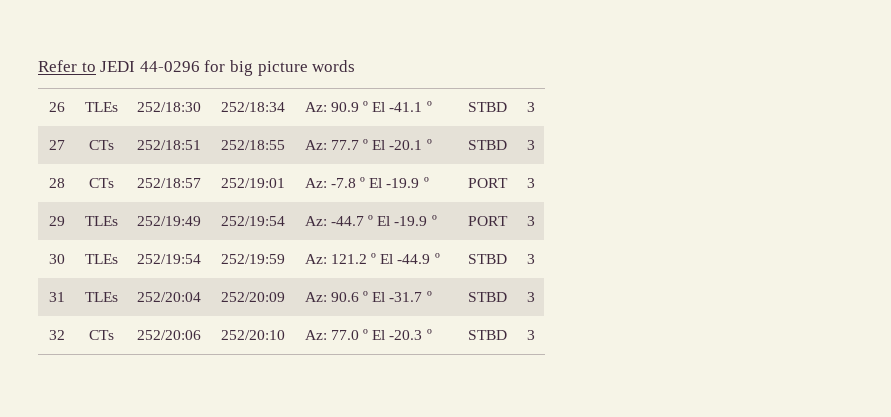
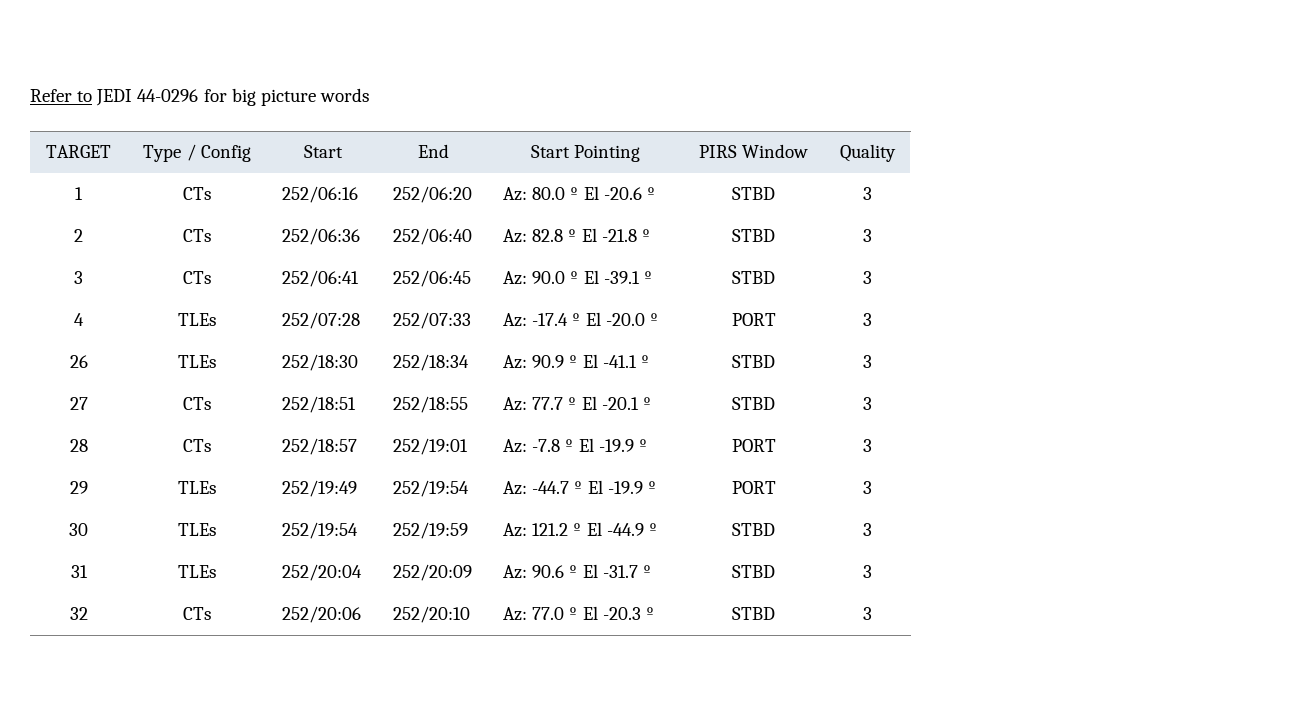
(356, 66) none -> [46,145,111,158] [143,144,251,162] [304,145,343,158] [418,144,449,158] [530,145,641,162] [698,144,809,158] [840,144,896,162] [75,187,83,200] [183,187,211,200] [282,186,359,203] [393,186,473,203] [503,186,655,201] [732,187,775,200] [863,187,872,200] [74,229,83,242] [183,229,211,242] [282,228,361,245] [393,228,473,245] [503,228,650,243] [732,229,775,242] [863,229,872,242] [74,271,83,284] [183,271,211,284] [282,270,360,287] [393,270,472,287] [503,270,652,285] [732,271,775,284] [863,271,872,284] [74,313,84,326] [178,313,216,326] [282,312,361,329] [393,312,472,329] [503,312,658,327] [731,313,776,326] [863,313,872,326] // TARGET | Type / Config | Start | End | Start Pointing | PIRS Window | Quality // 1 | CTs | 252/06:16 | 252/06:20 | Az: 80.0 º El -20.6 º | STBD | 3 // 2 | CTs | 252/06:36 | 252/06:40 | Az: 82.8 º El -21.8 º | STBD | 3 // 3 | CTs | 252/06:41 | 252/06:45 | Az: 90.0 º El -39.1 º | STBD | 3 // 4 | TLEs | 252/07:28 | 252/07:33 | Az: -17.4 º El -20.0 º | PORT | 3

